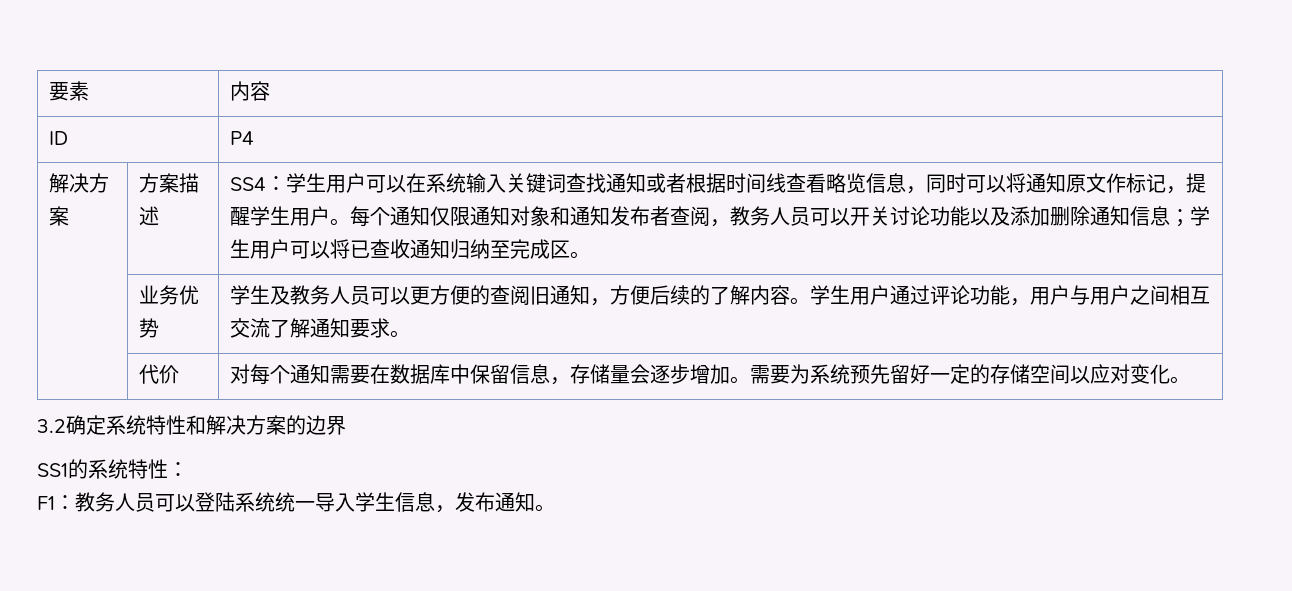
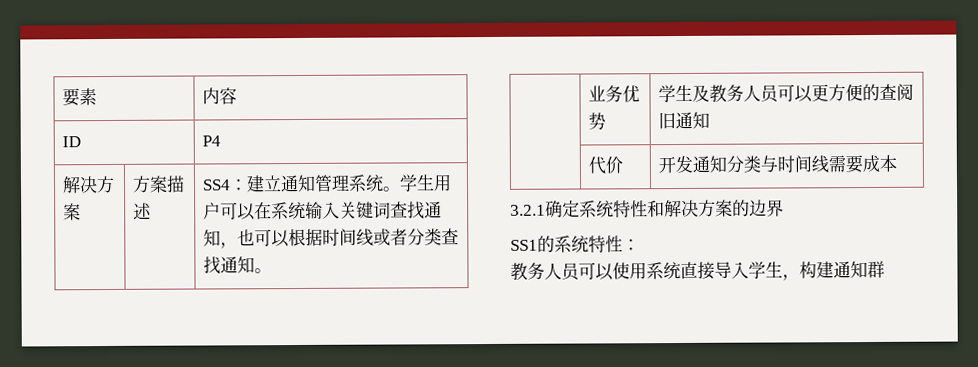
(286, 183) none -> [246,174,402,193] 建立通知管理系统。
[645,173,686,193] 或者 -> [220,229,291,249] ，也可以
[785,173,1206,194] [229,206,1210,227] [229,239,570,259] 查看略览信息，同时可以将通知原文作标记，提醒学生用户。每个通知仅限通知对象和通知发布者查阅，教务人员可以开关讨论功能以及添加删除通知信息；学生用户可以将已查收通知归纳至完成区 -> [373,228,460,246] [203,256,256,275] 或者分类查找通知
[589,285,1210,306] [229,318,410,338] [138,364,179,384] [229,364,1190,385] [37,419,66,433] ，方便后续的了解内容。学生用户通过评论功能，用户与用户之间相互交流了解通知要求。 // | 代价 | 对每个通知需要在数据库中保留信息，存储量会逐步增加。需要为系统预先留好一定的存储空间以应对变化。 // 3.2 -> [588,156,624,175] [658,154,898,174] [510,204,546,216] // | 代价 | 开发通知分类与时间线需要成本 // 3.2.1
[37,492,555,513] F1：教务人员可以登陆系统统一导入学生信息，发布通知。 -> [510,260,885,281] 教务人员可以使用系统直接导入学生，构建通知群

